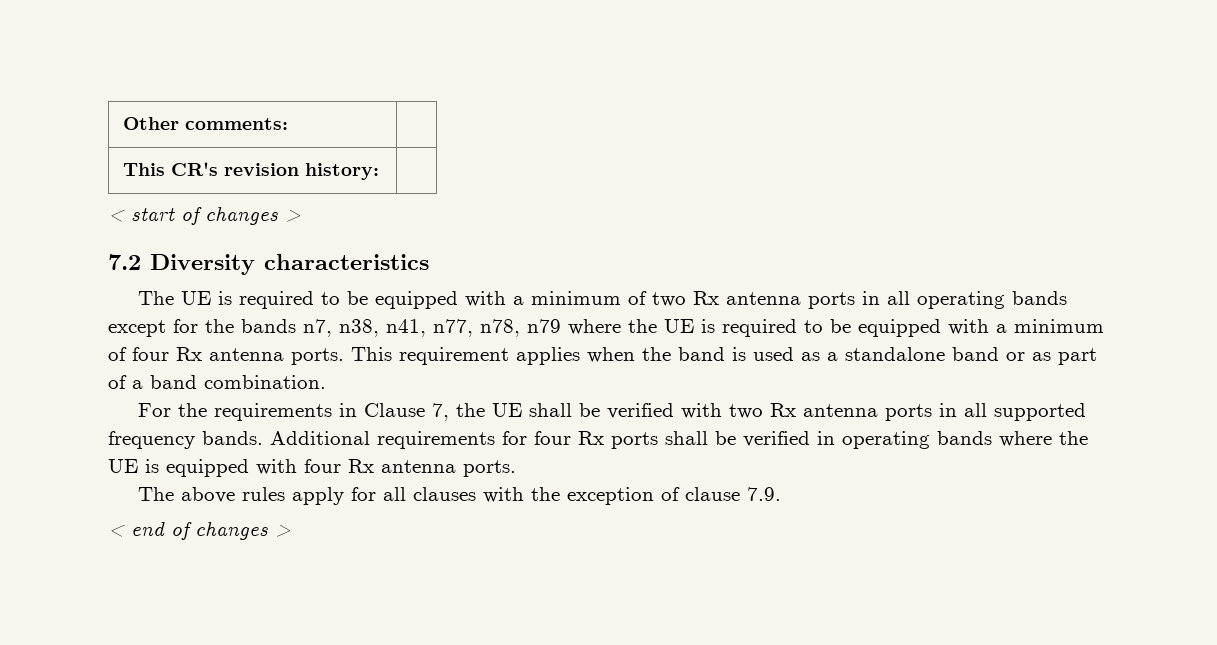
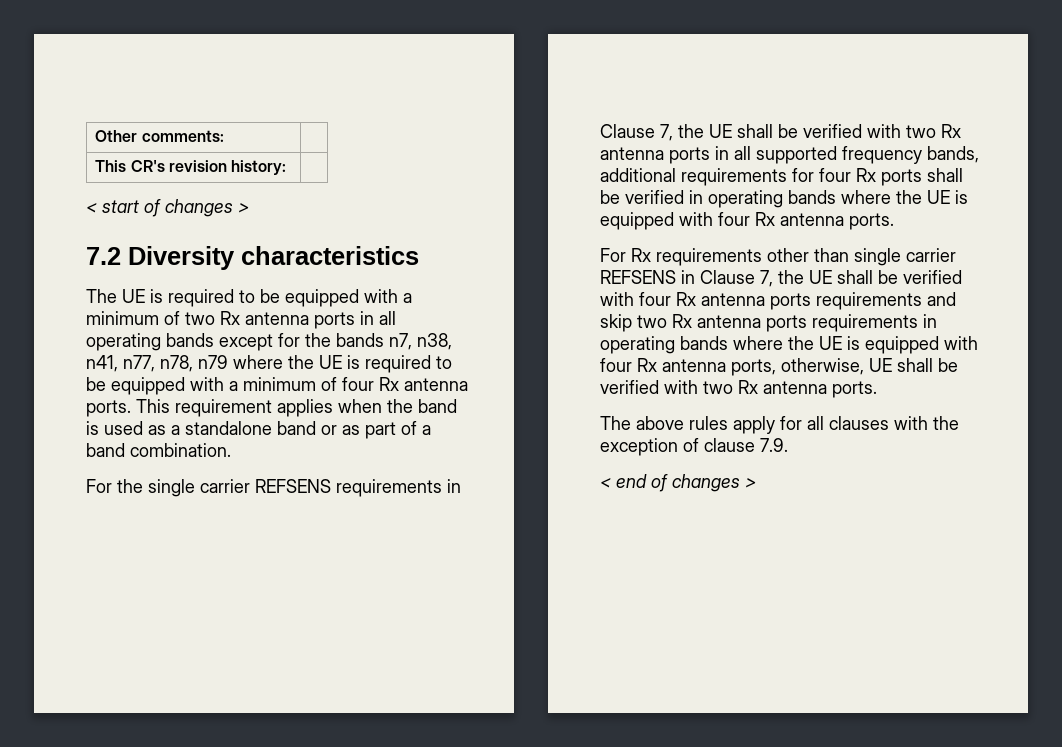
(207, 410) none -> [148,479,331,497] single carrier REFSENS
[202,431,370,445] bands. Additional -> [927,146,979,163] [600,168,676,182] bands, additional
(516, 468) none -> [600,248,956,266] [600,270,962,287] [600,292,956,310] [600,314,937,332] [600,336,978,354] [600,358,958,376] [600,380,877,398] // For Rx requirements other than single carrier REFSENS in Clause 7, the UE shall be verified with four Rx antenna ports requirements and skip two Rx antenna ports requirements in operating bands where the UE is equipped with four Rx antenna ports, otherwise, UE shall be verified with two Rx antenna ports.

